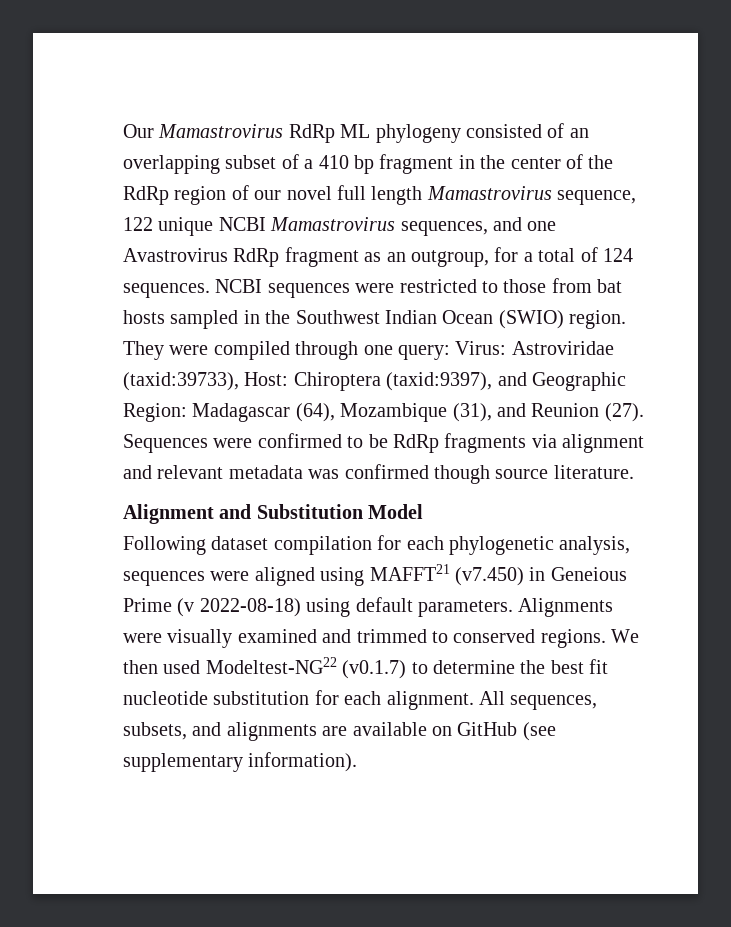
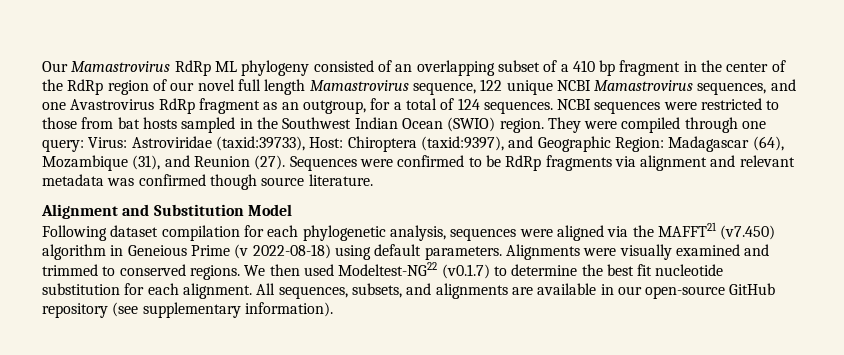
[320,567,365,586] using -> [607,225,654,237] via the
(524, 576) none -> [42,244,106,260] algorithm
[432,722,518,736] on GitHub -> [600,283,776,299] [42,303,108,318] in our open-source GitHub repository

